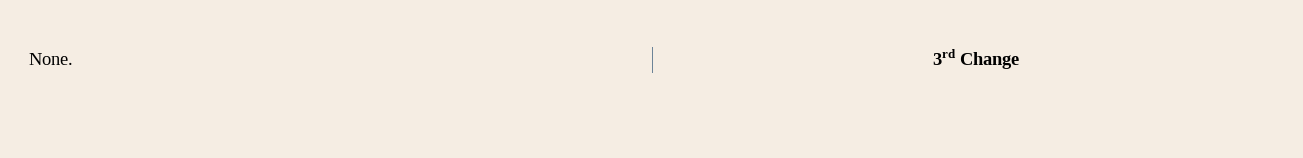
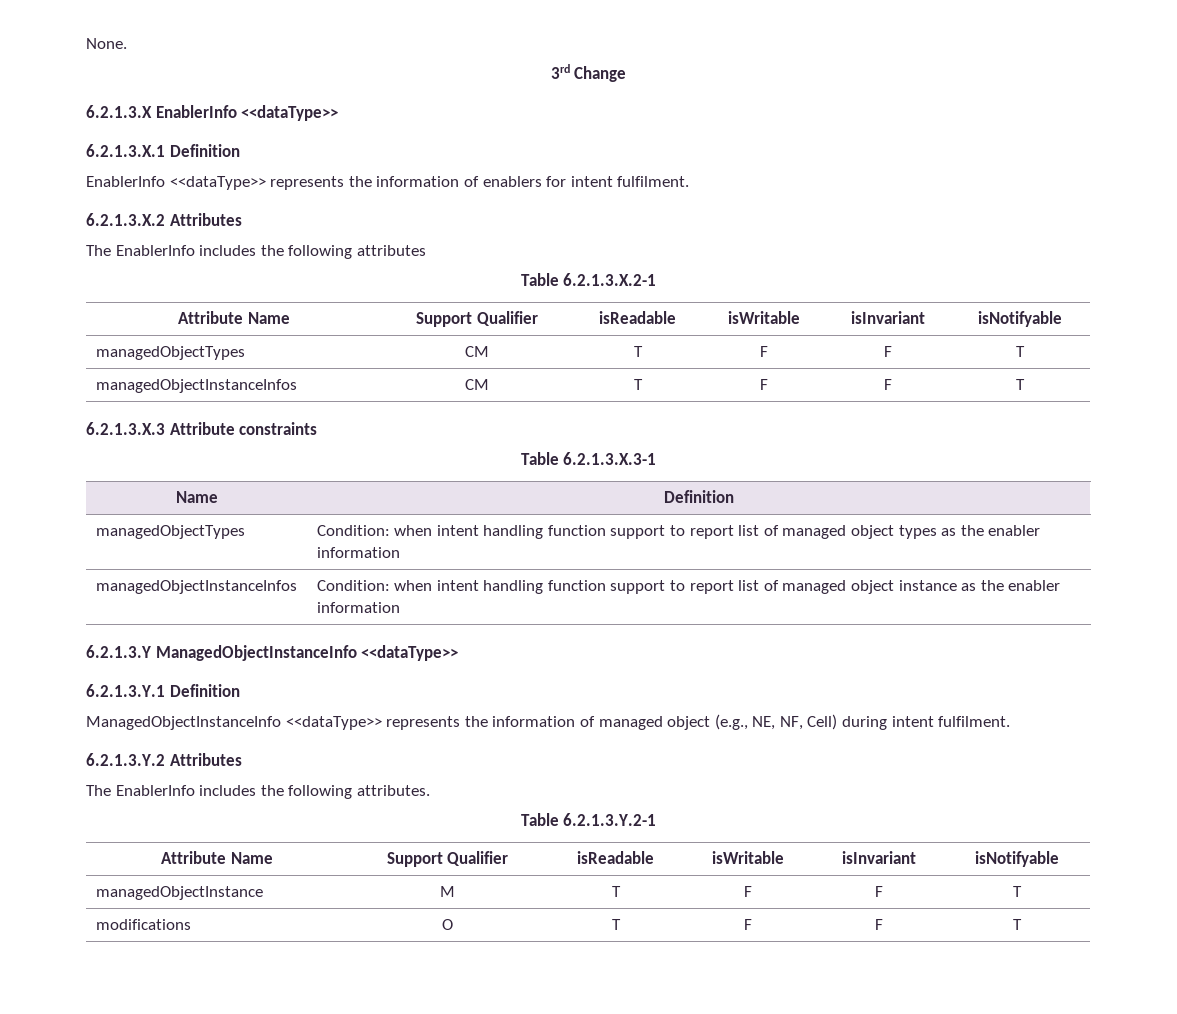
(1019, 60) none -> [86,105,339,121] [86,144,240,157] [86,176,690,190] [86,213,242,226] [86,245,426,259] [520,273,657,286] [178,311,290,324] [416,311,538,327] [599,311,676,324] [728,311,800,324] [851,311,925,324] [978,311,1062,327] [95,346,245,360] [465,346,489,357] [633,346,643,357] [760,346,768,357] [884,346,892,357] [1016,346,1025,357] [95,379,297,393] [465,379,489,390] [633,379,643,390] [760,379,768,390] [884,379,892,390] [1016,379,1025,390] [86,422,318,435] [520,452,657,465] [176,491,218,503] [664,490,734,503] [95,525,245,539] [316,525,1041,539] [316,547,400,558] [95,580,297,594] [316,580,1061,594] [316,602,400,613] [86,645,459,661] [86,684,240,697] [86,714,1011,730] [86,753,242,766] [86,785,430,799] [520,813,657,826] [161,851,273,864] [386,851,509,867] [577,851,654,864] [712,851,784,864] [841,851,916,864] [975,851,1059,867] [95,886,263,900] [440,886,455,897] [611,886,621,897] [744,886,752,897] [874,886,883,897] [1013,886,1022,897] [95,919,191,930] [442,919,453,930] [611,919,621,930] [744,919,752,930] [874,919,883,930] [1013,919,1022,930] // 6.2.1.3.X EnablerInfo <<dataType>> // 6.2.1.3.X.1 Definition // EnablerInfo <<dataType>> represents the information of enablers for intent fulfilment. // 6.2.1.3.X.2 Attributes // The EnablerInfo includes the following attributes // Table 6.2.1.3.X.2-1 // Attribute Name | Support Qualifier | isReadable | isWritable | isInvariant | isNotifyable // managedObjectTypes | CM | T | F | F | T // managedObjectInstanceInfos | CM | T | F | F | T // 6.2.1.3.X.3 Attribute constraints // Table 6.2.1.3.X.3-1 // Name | Definition // managedObjectTypes | Condition: when intent handling function support to report list of managed object types as the enabler information // managedObjectInstanceInfos | Condition: when intent handling function support to report list of managed object instance as the enabler information // 6.2.1.3.Y ManagedObjectInstanceInfo <<dataType>> // 6.2.1.3.Y.1 Definition // ManagedObjectInstanceInfo <<dataType>> represents the information of managed object (e.g., NE, NF, Cell) during intent fulfilment. // 6.2.1.3.Y.2 Attributes // The EnablerInfo includes the following attributes. // Table 6.2.1.3.Y.2-1 // Attribute Name | Support Qualifier | isReadable | isWritable | isInvariant | isNotifyable // managedObjectInstance | M | T | F | F | T // modifications | O | T | F | F | T

